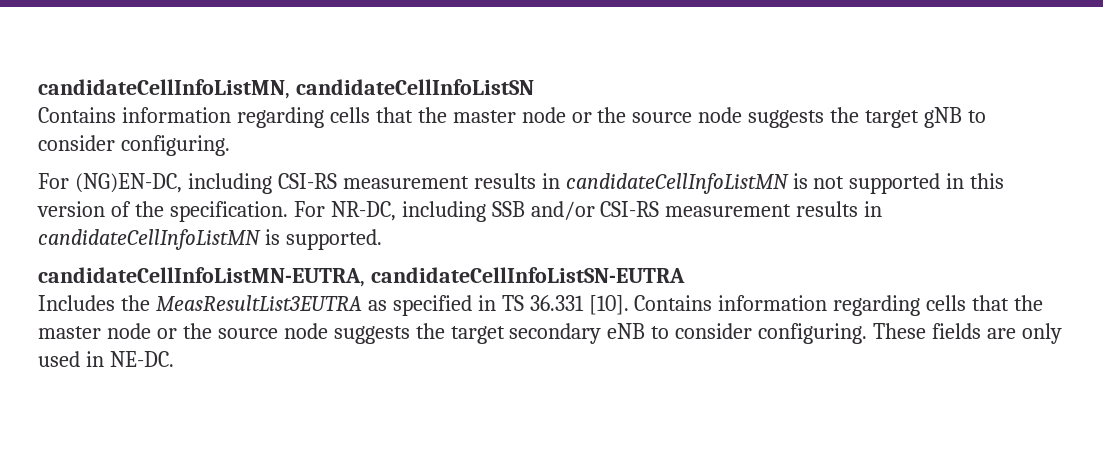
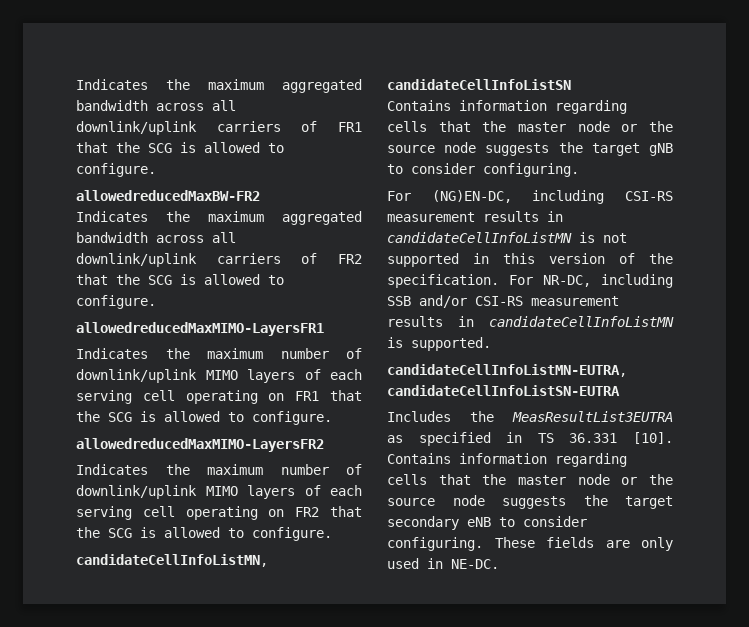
(38, 89) none -> [76,79,362,93] [76,100,236,111] [76,121,362,135] [76,142,284,153] [76,163,156,177] [76,190,260,201] [76,211,362,225] [76,232,236,243] [76,253,362,267] [76,274,284,285] [76,295,156,309] [76,322,324,336] [76,348,362,359] [76,369,362,383] [76,390,362,404] [76,411,332,425] [76,438,324,452] [76,464,362,475] [76,485,362,499] [76,506,362,520] [76,527,332,541] Indicates the maximum aggregated bandwidth across all downlink/uplink carriers of FR1 that the SCG is allowed to configure. // allowedreducedMaxBW-FR2 // Indicates the maximum aggregated bandwidth across all downlink/uplink carriers of FR2 that the SCG is allowed to configure. // allowedreducedMaxMIMO-LayersFR1 // Indicates the maximum number of downlink/uplink MIMO layers of each serving cell operating on FR1 that the SCG is allowed to configure. // allowedreducedMaxMIMO-LayersFR2 // Indicates the maximum number of downlink/uplink MIMO layers of each serving cell operating on FR2 that the SCG is allowed to configure. //

